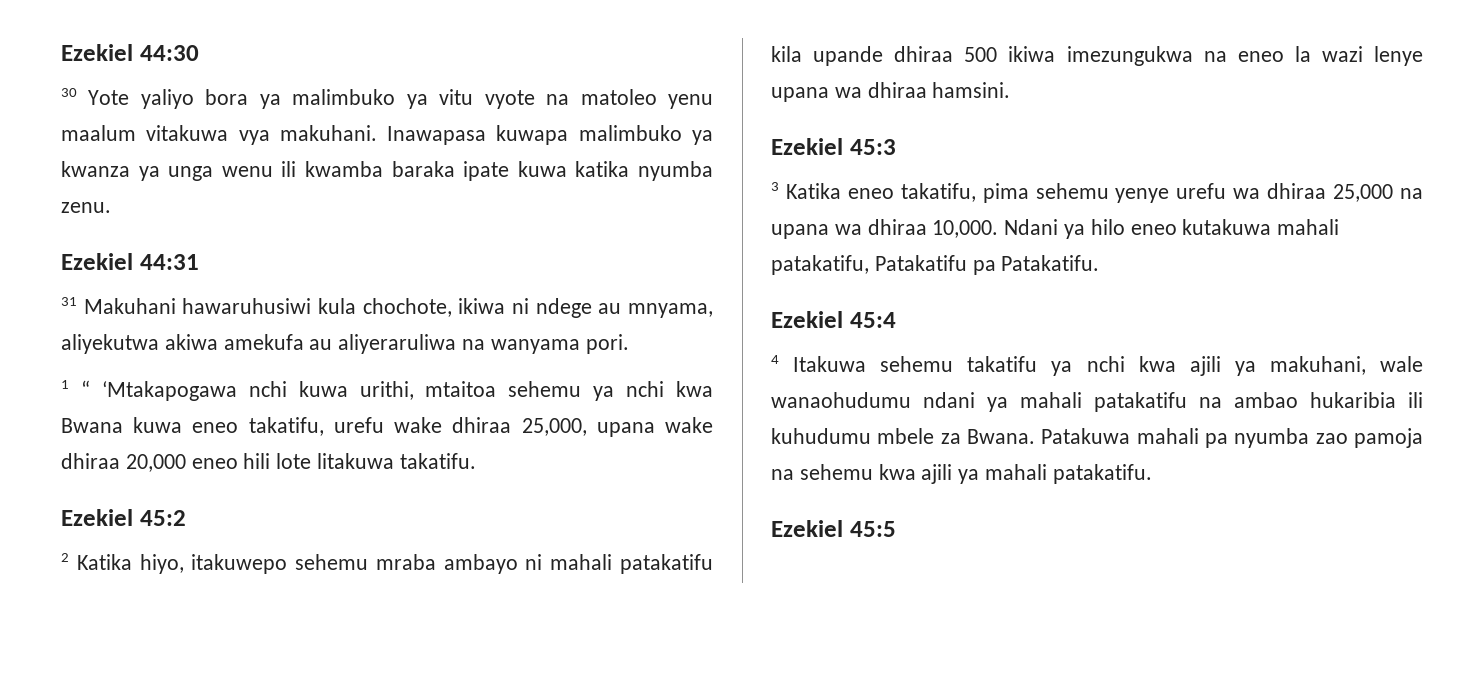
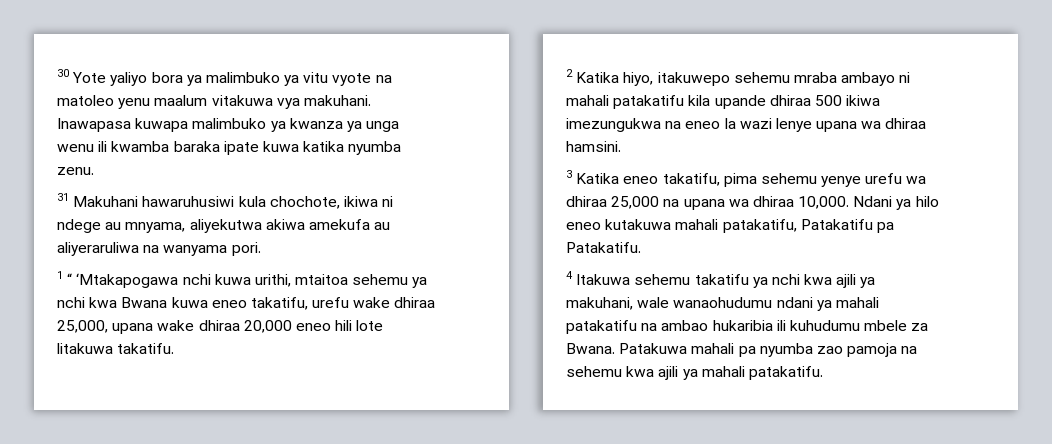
[61,44,199,61] Ezekiel 44:30 // -> (57, 73) none
[61,253,199,270] // Ezekiel 44:31 -> (94, 171) none
[61,509,186,526] // Ezekiel 45:2 -> (175, 348) none
[771,138,896,155] // Ezekiel 45:3 -> (621, 146) none
[771,311,896,328] // Ezekiel 45:4 -> (641, 247) none
[771,520,896,537] // Ezekiel 45:5 -> (823, 373) none

